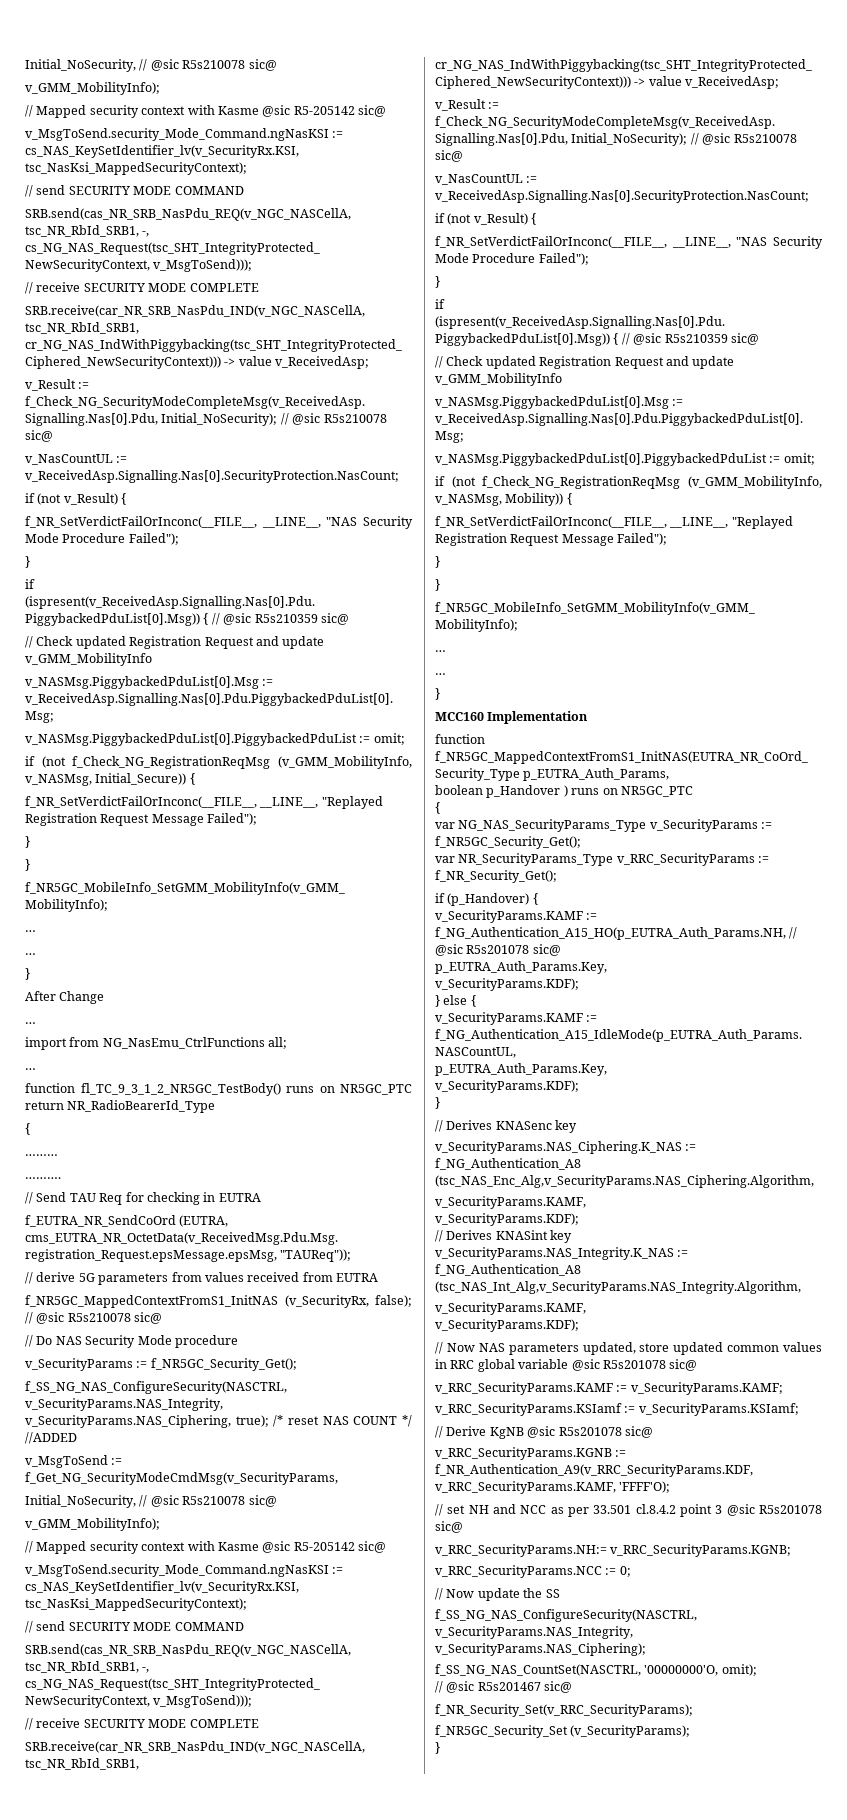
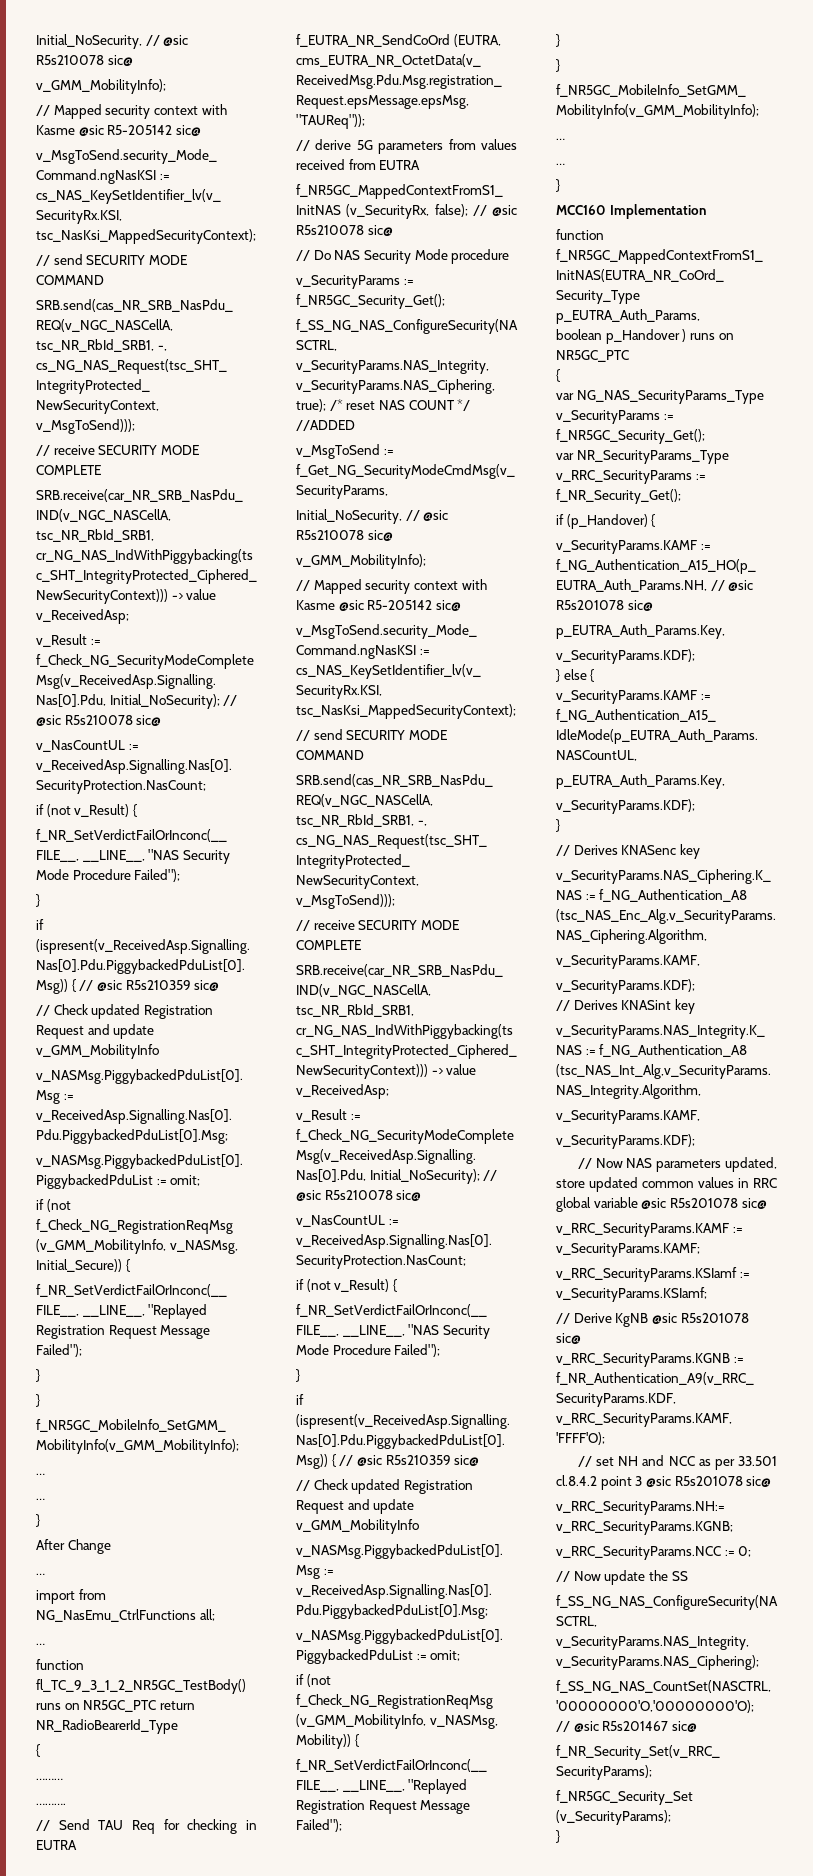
[644,1664,757,1676] '00000000'O, omit); -> [556,1700,754,1713] '00000000'O,'00000000'O);

